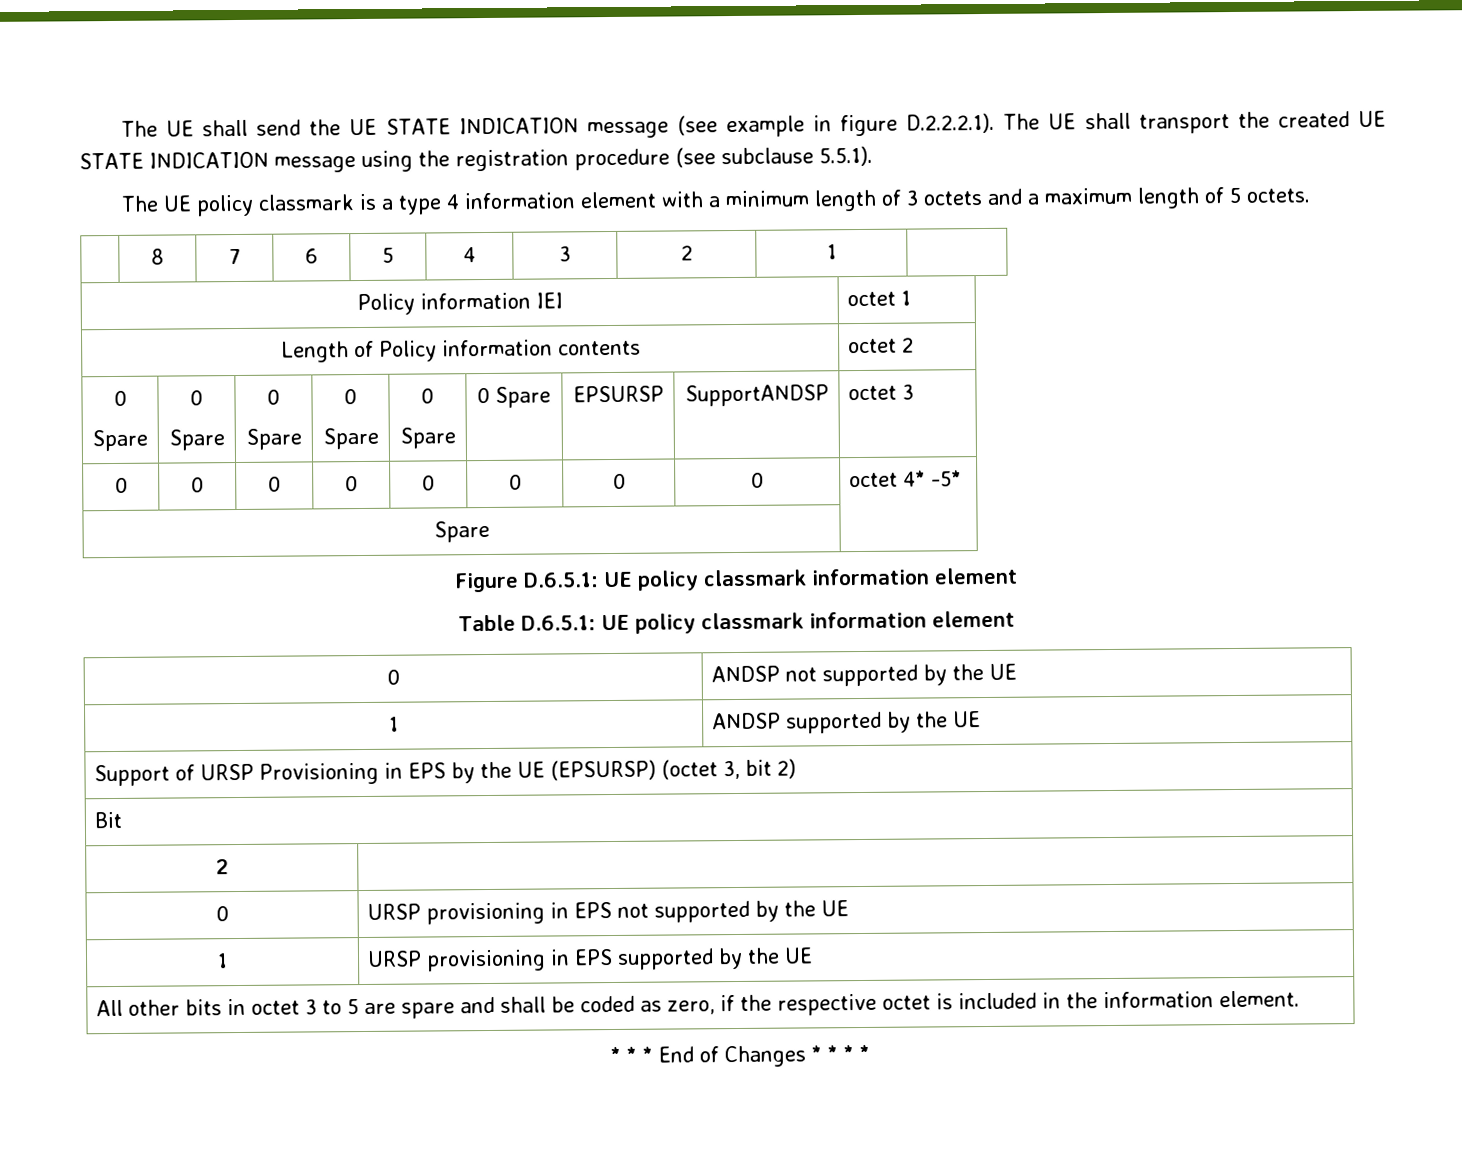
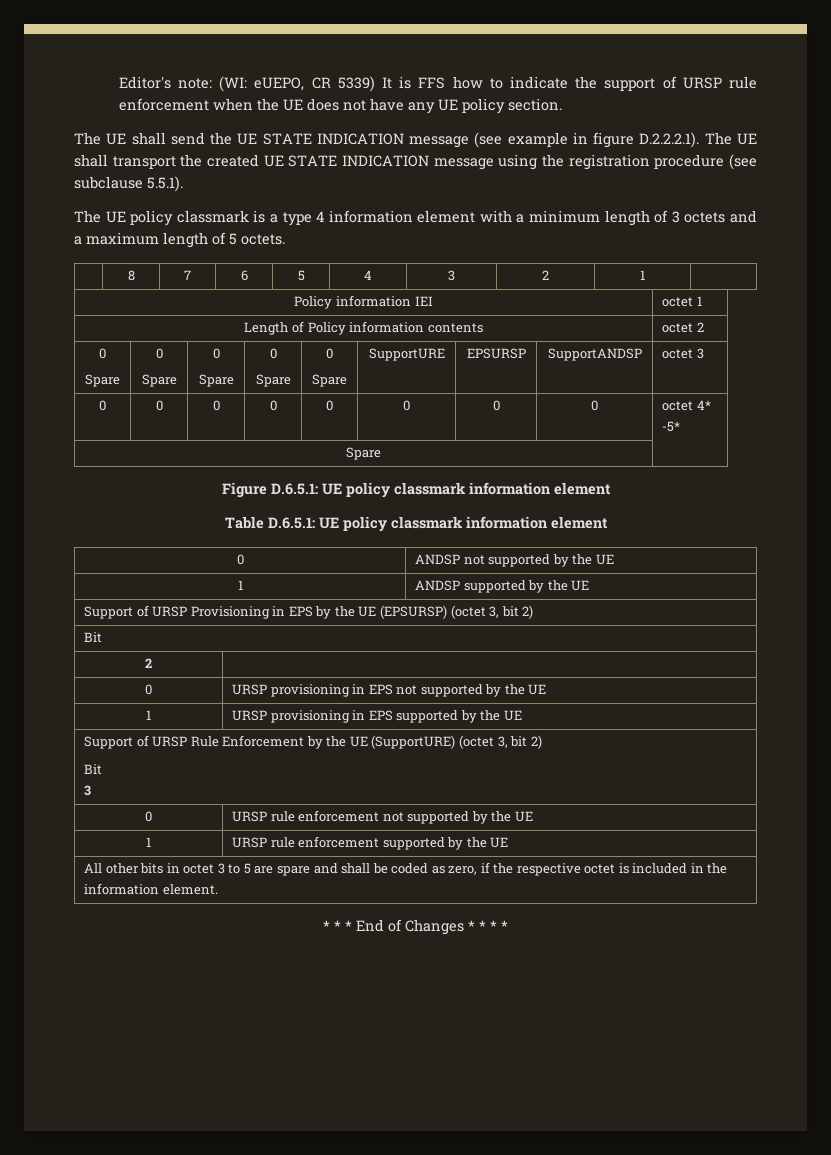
(120, 128) none -> [118,76,757,92] [118,98,562,114] Editor's note: (WI: eUEPO, CR 5339) It is FFS how to indicate the support of URSP rule enforcement when the UE does not have any UE policy section. //
[477,386,551,408] 0 Spare -> [368,348,445,361] SupportURE
(814, 955) none -> [84,735,542,749] [84,764,103,775] [84,785,92,796] [145,811,152,822] [232,810,533,824] [146,837,151,847] [232,836,509,850] // Support of URSP Rule Enforcement by the UE (SupportURE) (octet 3, bit 2) // Bit // 3 // 0 | URSP rule enforcement not supported by the UE // 1 | URSP rule enforcement supported by the UE

